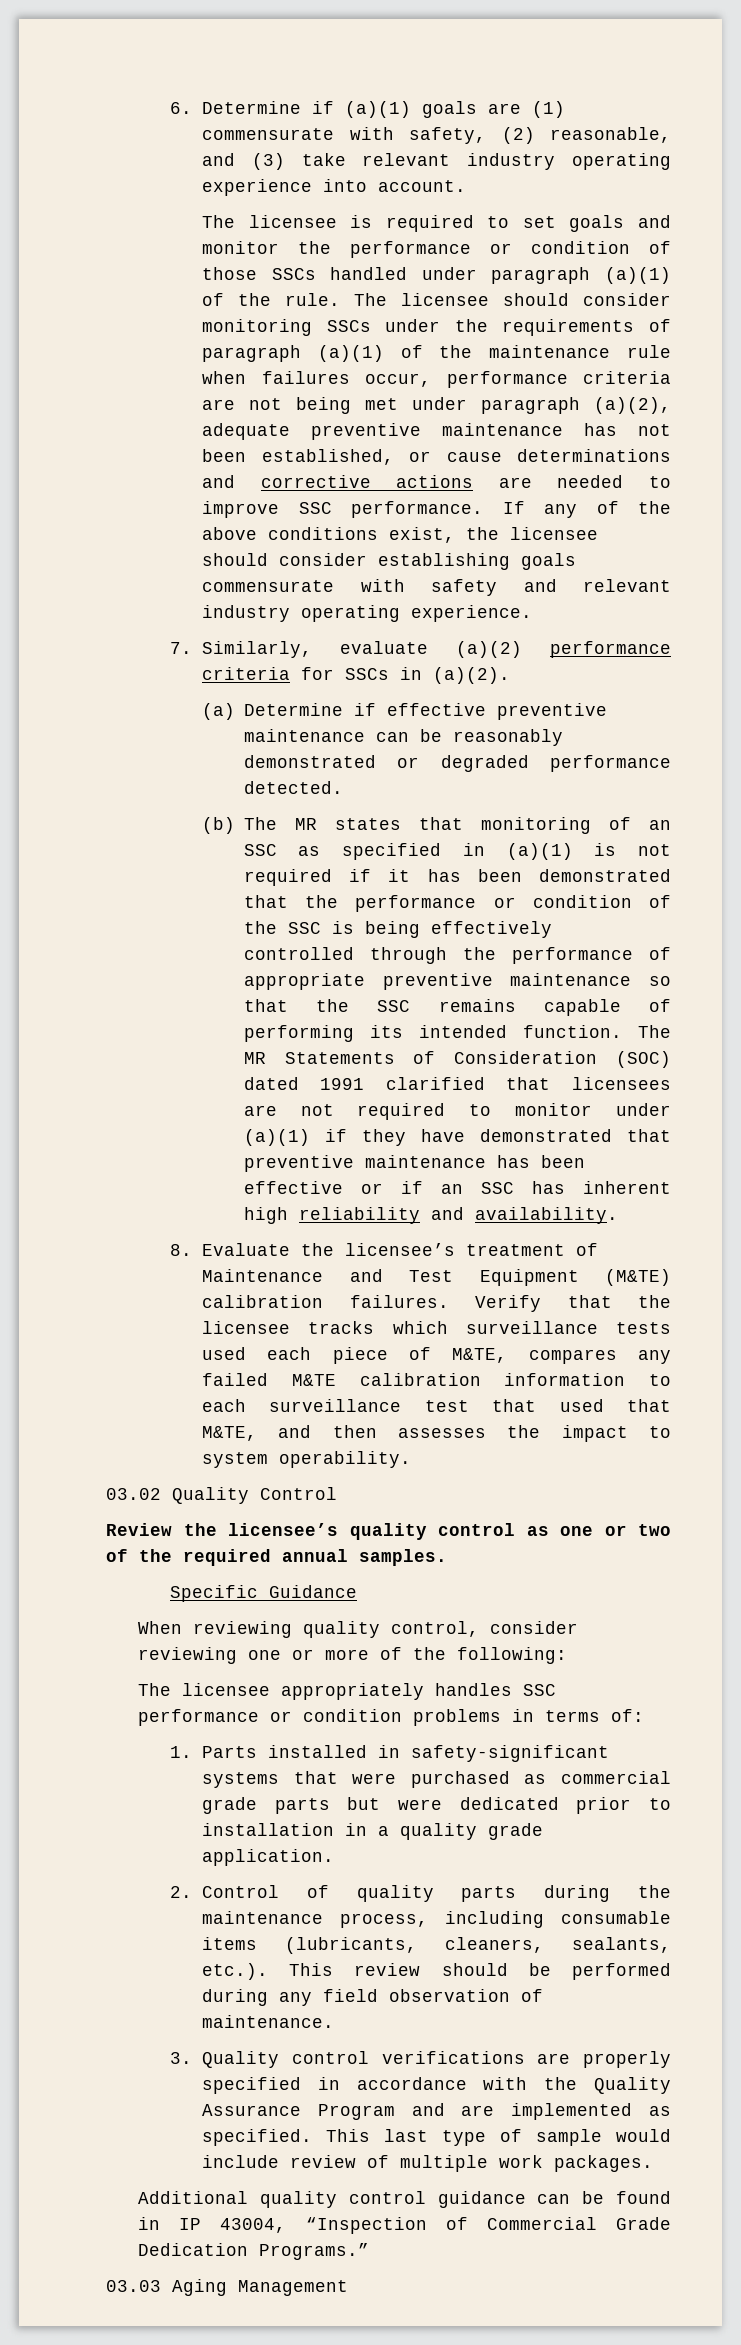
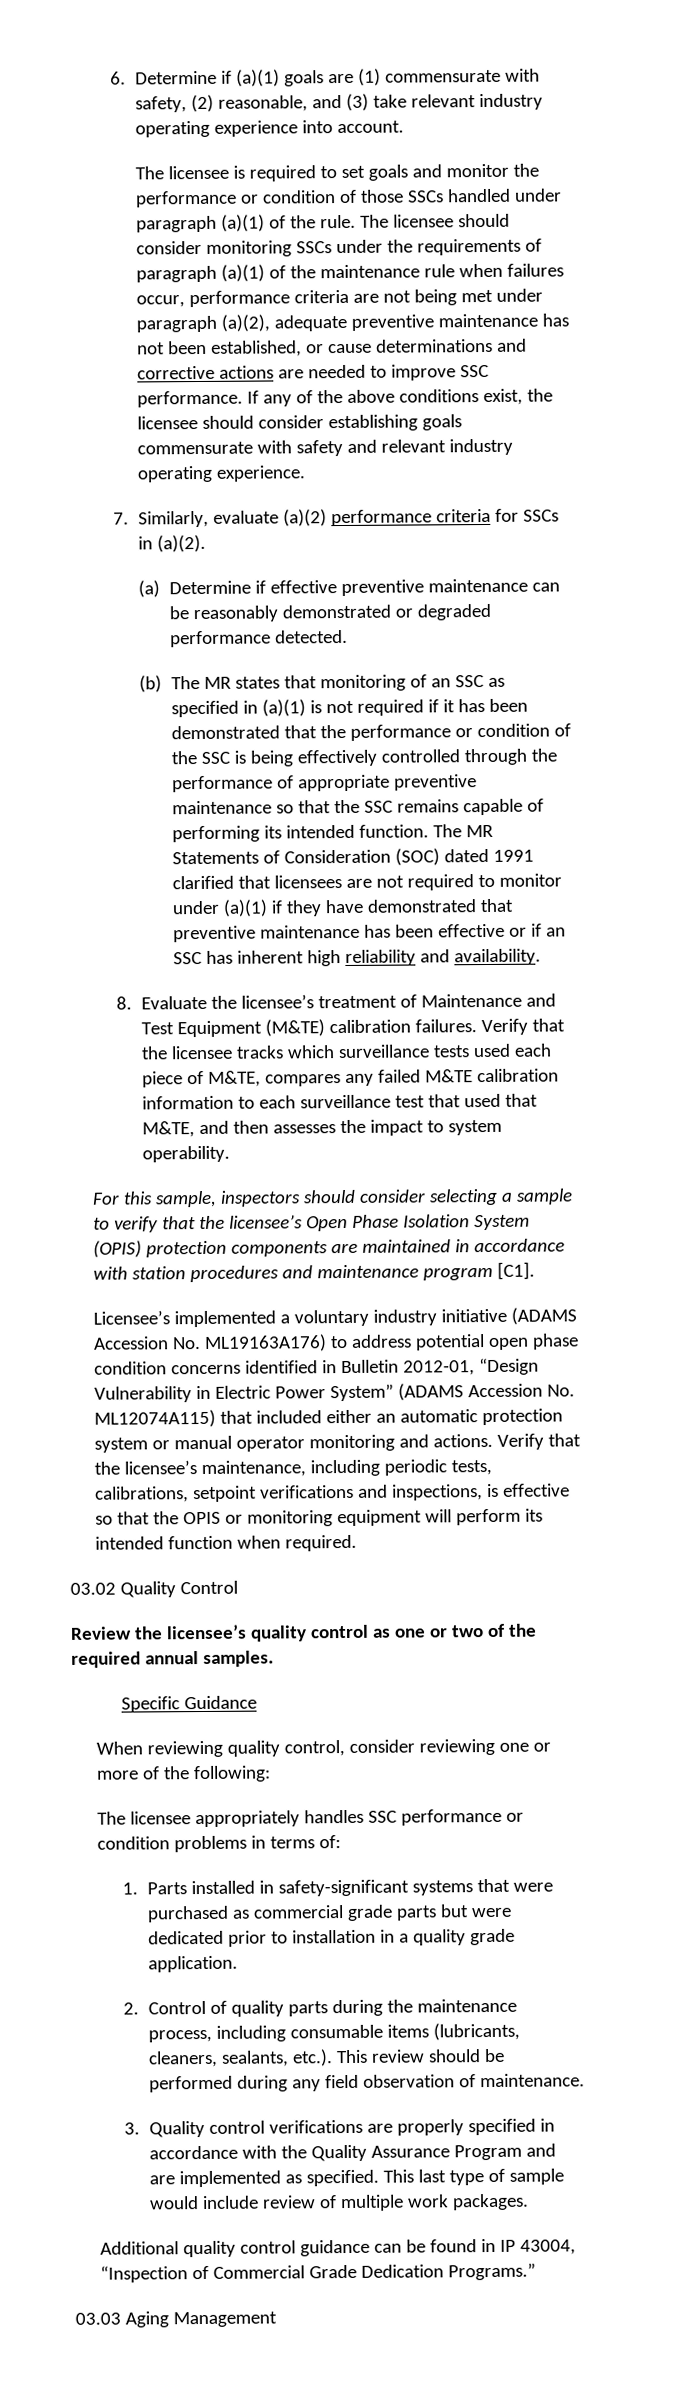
(411, 1459) none -> [92,1188,574,1208] [93,1214,531,1233] [93,1238,566,1258] [93,1261,536,1283] [93,1307,578,1328] [93,1333,580,1352] [94,1357,540,1376] [94,1383,576,1403] [94,1408,564,1428] [94,1433,582,1453] [94,1459,493,1478] [95,1483,571,1503] [95,1508,544,1527] [95,1534,358,1552] // For this sample, inspectors should consider selecting a sample to verify that the licensee’s Open Phase Isolation System (OPIS) protection components are maintained in accordance with station procedures and maintenance program [C1]. // Licensee’s implemented a voluntary industry initiative (ADAMS Accession No. ML19163A176) to address potential open phase condition concerns identified in Bulletin 2012-01, “Design Vulnerability in Electric Power System” (ADAMS Accession No. ML12074A115) that included either an automatic protection system or manual operator monitoring and actions. Verify that the licensee’s maintenance, including periodic tests, calibrations, setpoint verifications and inspections, is effective so that the OPIS or monitoring equipment will perform its intended function when required.

